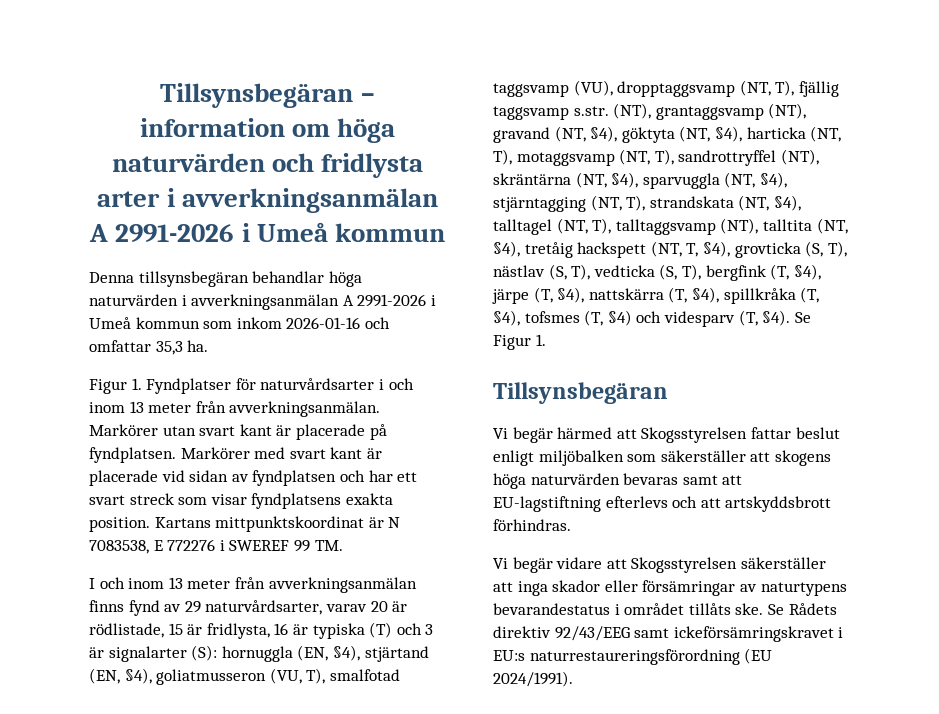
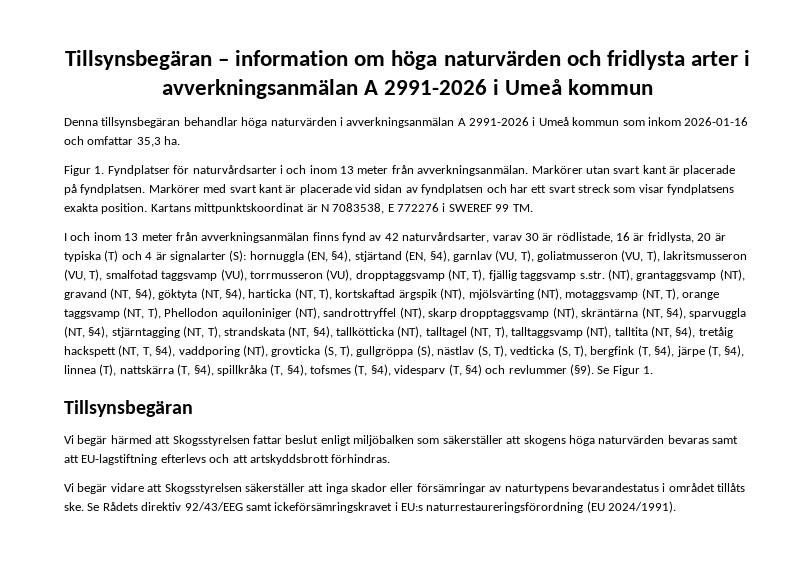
[184,601,201,613] 29 -> [384,233,399,241] 42
[370,601,388,612] 20 -> [524,233,539,241] 30
[168,623,183,635] 15 -> [616,232,630,241] 16
[274,623,289,635] 16 -> [697,233,712,241] 20
[425,624,434,635] 3 -> [145,252,153,260] 4
[156,669,267,685] goliatmusseron -> [452,250,748,262] garnlav (VU, T), goliatmusseron (VU, T), lakritsmusseron
(613, 88) none -> [249,269,353,281] torrmusseron (VU),
[516,149,777,166] motaggsvamp (NT, T), sandrottryffel -> [335,288,720,300] [64,307,550,319] kortskaftad ärgspik (NT), mjölsvärting (NT), motaggsvamp (NT, T), orange taggsvamp (NT, T), Phellodon aquiloniniger (NT), sandrottryffel (NT), skarp dropptaggsvamp
(801, 203) none -> [336,326,423,338] tallkötticka (NT),
(730, 249) none -> [178,345,268,357] vaddporing (NT),
(847, 249) none -> [356,345,434,357] gullgröppa (S),
(585, 295) none -> [64,364,117,376] linnea (T),
[607,310,791,327] §4) och videsparv (T, §4). -> [370,364,594,376] §4), videsparv (T, §4) och revlummer (§9).

